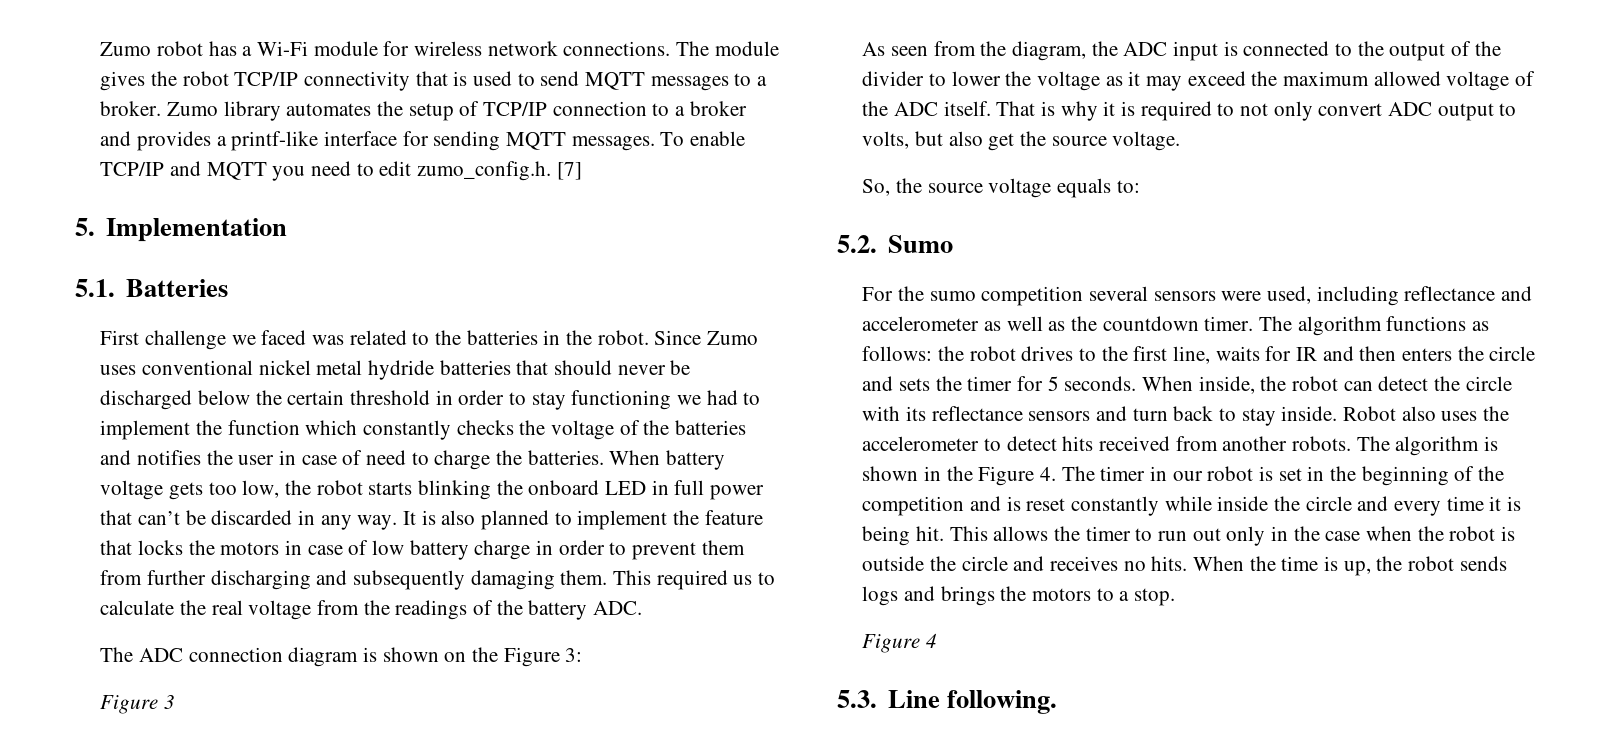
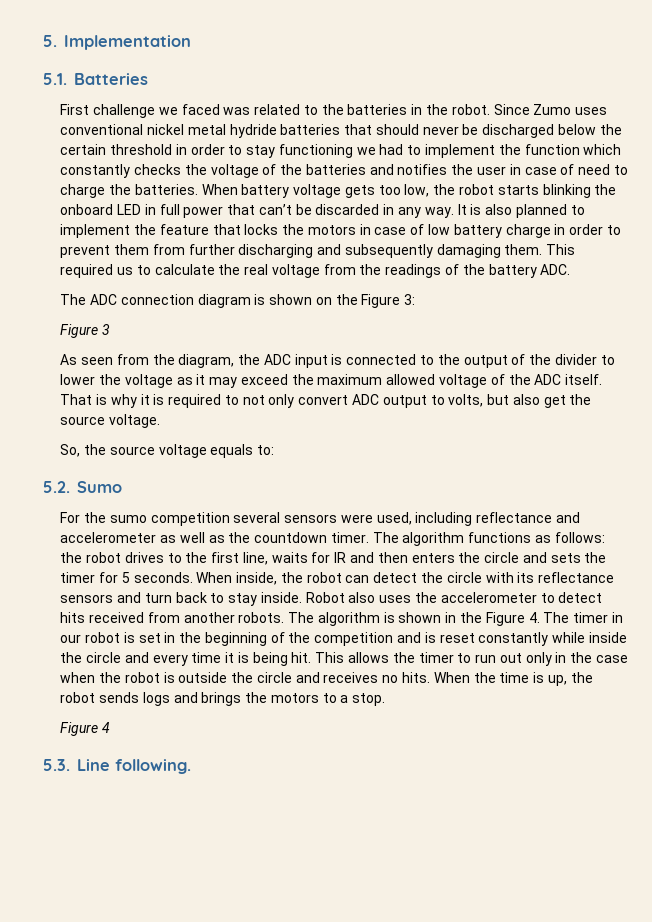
[100,41,779,56] [100,71,768,91] [100,101,747,121] [100,131,746,151] [100,161,582,181] Zumo robot has a Wi-Fi module for wireless network connections. The module gives the robot TCP/IP connectivity that is used to send MQTT messages to a broker. Zumo library automates the setup of TCP/IP connection to a broker and provides a printf-like interface for sending MQTT messages. To enable TCP/IP and MQTT you need to edit zumo_config.h. [7] // -> (43, 41) none

